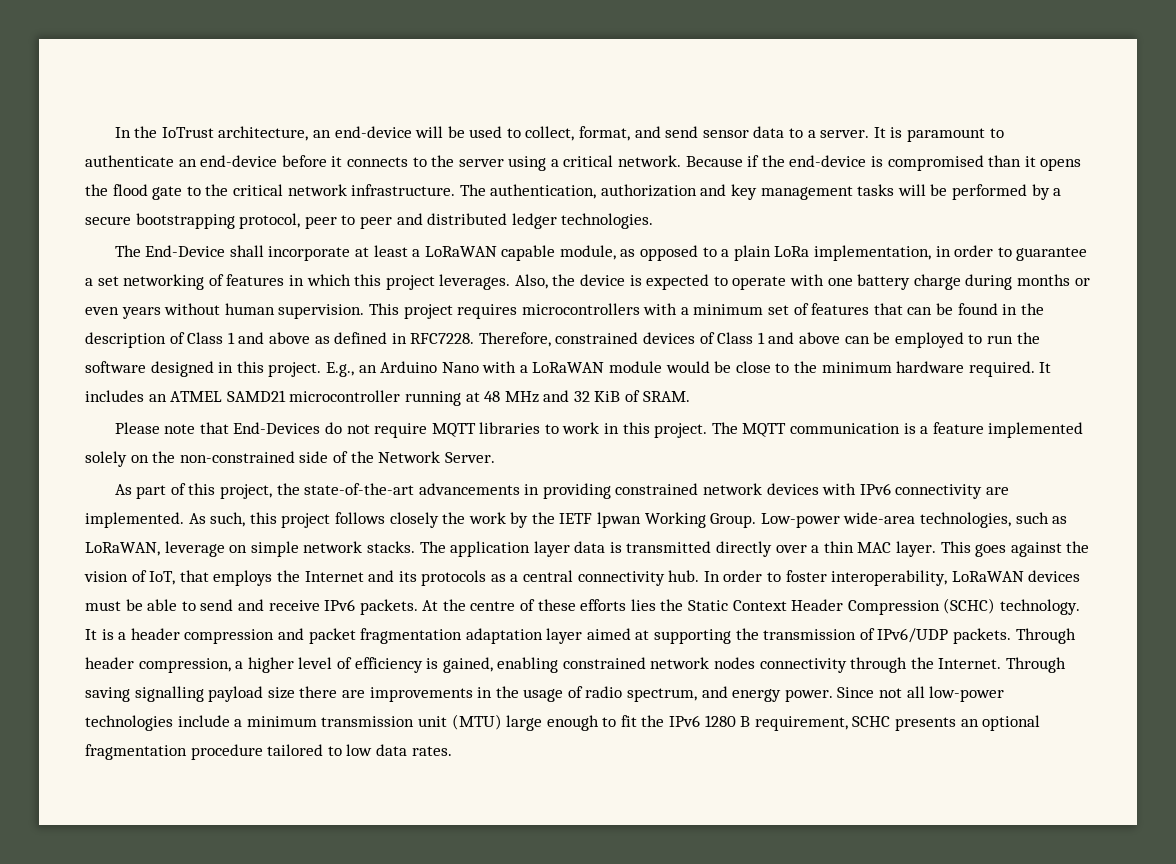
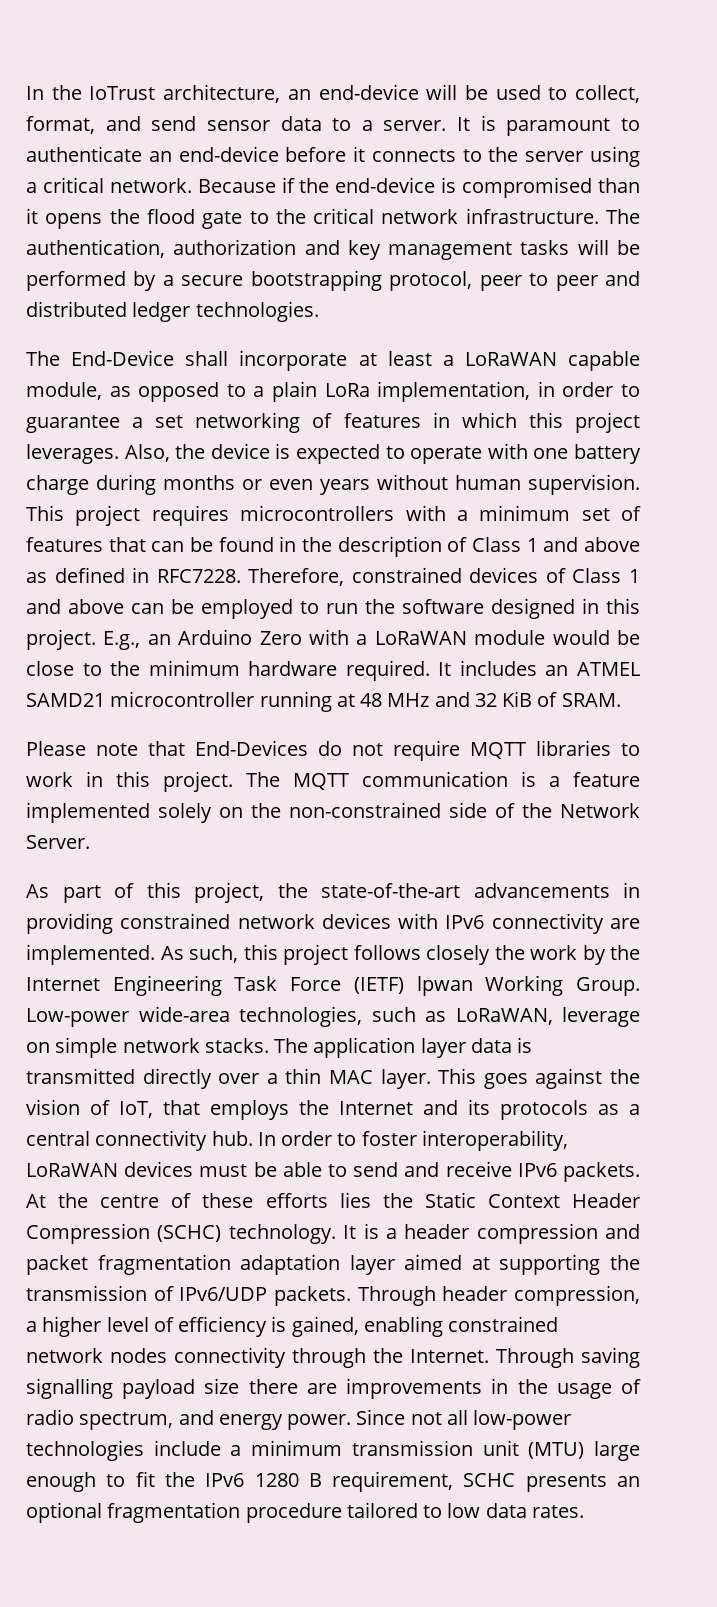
[441,362,479,373] Nano -> [259,631,302,645] Zero
[559,513,593,524] IETF -> [26,975,404,996] Internet Engineering Task Force (IETF)

